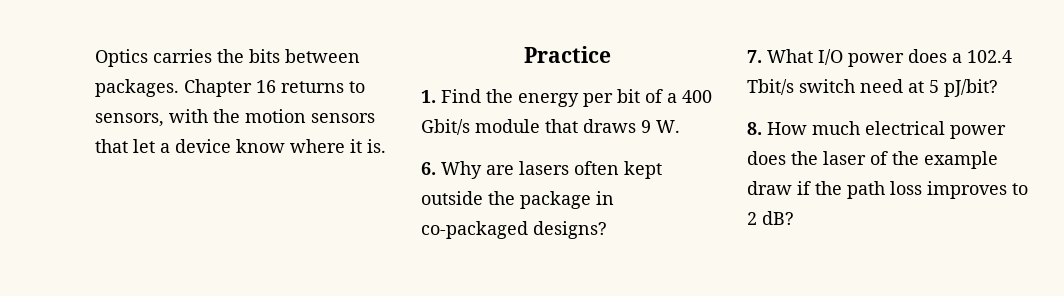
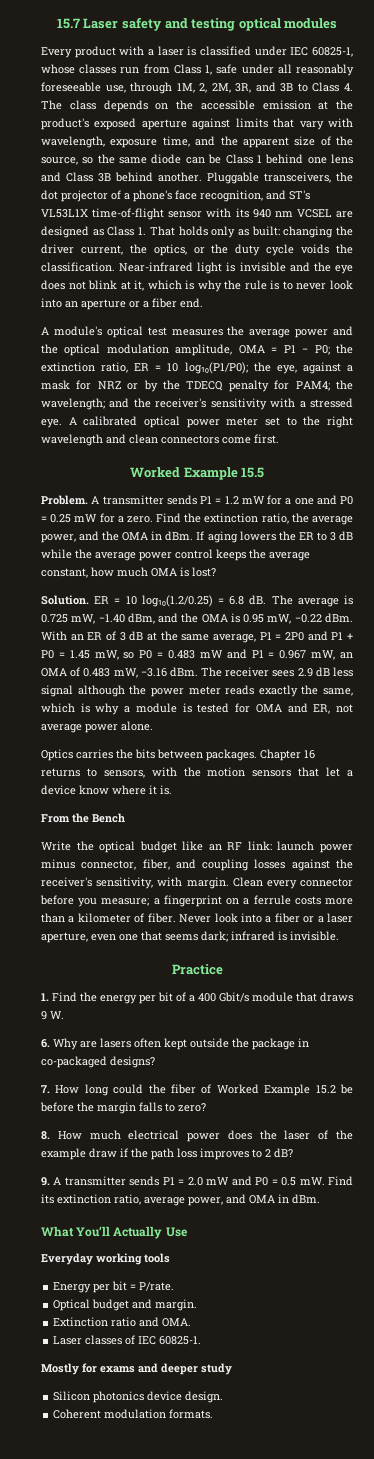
(95, 58) none -> [56,17,338,31] [41,46,353,58] [41,64,355,76] [41,82,353,94] [41,100,353,112] [41,118,353,130] [41,136,353,148] [41,154,354,165] [41,172,353,184] [41,190,310,202] [41,208,353,220] [41,226,353,238] [41,244,353,256] [41,262,353,274] [41,280,354,292] [41,298,203,310] [41,326,353,338] [41,344,354,356] [41,362,353,374] [41,380,353,392] [41,398,353,410] [41,416,353,428] [41,434,279,446] [129,467,265,480] [41,495,353,505] [41,513,354,525] [41,531,354,543] [41,549,310,561] [41,567,216,578] [41,595,353,607] [41,613,353,624] [41,631,354,643] [41,649,353,660] [41,667,353,678] [41,685,353,697] [41,703,353,715] [41,721,153,733] 15.7 Laser safety and testing optical modules // Every product with a laser is classified under IEC 60825-1, whose classes run from Class 1, safe under all reasonably foreseeable use, through 1M, 2, 2M, 3R, and 3B to Class 4. The class depends on the accessible emission at the product's exposed aperture against limits that vary with wavelength, exposure time, and the apparent size of the source, so the same diode can be Class 1 behind one lens and Class 3B behind another. Pluggable transceivers, the dot projector of a phone's face recognition, and ST's VL53L1X time-of-flight sensor with its 940 nm VCSEL are designed as Class 1. That holds only as built: changing the driver current, the optics, or the duty cycle voids the classification. Near-infrared light is invisible and the eye does not blink at it, which is why the rule is to never look into an aperture or a fiber end. // A module's optical test measures the average power and the optical modulation amplitude, OMA = P1 − P0; the extinction ratio, ER = 10 log₁₀(P1/P0); the eye, against a mask for NRZ or by the TDECQ penalty for PAM4; the wavelength; and the receiver's sensitivity with a stressed eye. A calibrated optical power meter set to the right wavelength and clean connectors come first. // Worked Example 15.5 // Problem. A transmitter sends P1 = 1.2 mW for a one and P0 = 0.25 mW for a zero. Find the extinction ratio, the average power, and the OMA in dBm. If aging lowers the ER to 3 dB while the average power control keeps the average constant, how much OMA is lost? // Solution. ER = 10 log₁₀(1.2/0.25) = 6.8 dB. The average is 0.725 mW, −1.40 dBm, and the OMA is 0.95 mW, −0.22 dBm. With an ER of 3 dB at the same average, P1 = 2P0 and P1 + P0 = 1.45 mW, so P0 = 0.483 mW and P1 = 0.967 mW, an OMA of 0.483 mW, −3.16 dBm. The receiver sees 2.9 dB less signal although the power meter reads exactly the same, which is why a module is tested for OMA and ER, not average power alone. //
(386, 146) none -> [41,813,125,823] [41,841,353,853] [41,859,353,871] [41,877,353,889] [40,895,354,907] [41,913,354,923] [41,931,339,943] // From the Bench // Write the optical budget like an RF link: launch power minus connector, fiber, and coupling losses against the receiver's sensitivity, with margin. Clean every connector before you measure; a fingerprint on a ferrule costs more than a kilometer of fiber. Never look into a fiber or a laser aperture, even one that seems dark; infrared is invisible.
[767,49,1012,67] [747,79,998,97] What I/O power does a 102.4 Tbit/s switch need at 5 pJ/bit? -> [55,1084,353,1096] [40,1102,206,1114] How long could the fiber of Worked Example 15.2 be before the margin falls to zero?
(794, 218) none -> [41,1176,353,1186] [41,1194,320,1206] [41,1226,187,1239] [41,1253,170,1265] [53,1281,175,1293] [53,1299,198,1311] [53,1317,192,1327] [53,1335,202,1345] [41,1363,232,1375] [53,1391,224,1403] [53,1409,214,1419] // 9. A transmitter sends P1 = 2.0 mW and P0 = 0.5 mW. Find its extinction ratio, average power, and OMA in dBm. // What You’ll Actually Use // Everyday working tools // Energy per bit = P/rate. // Optical budget and margin. // Extinction ratio and OMA. // Laser classes of IEC 60825-1. // Mostly for exams and deeper study // Silicon photonics device design. // Coherent modulation formats.

